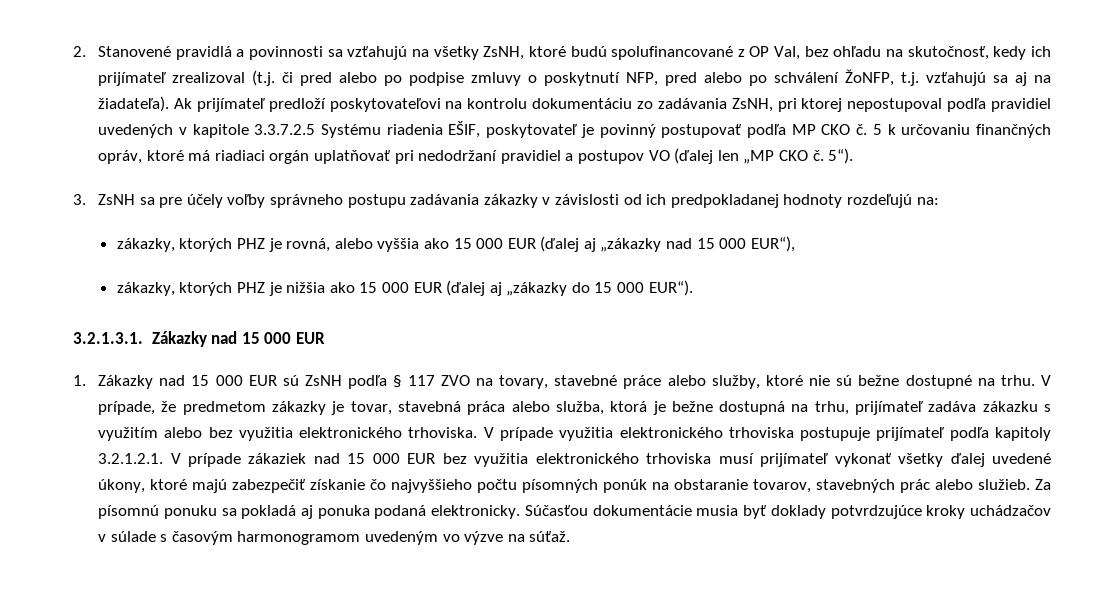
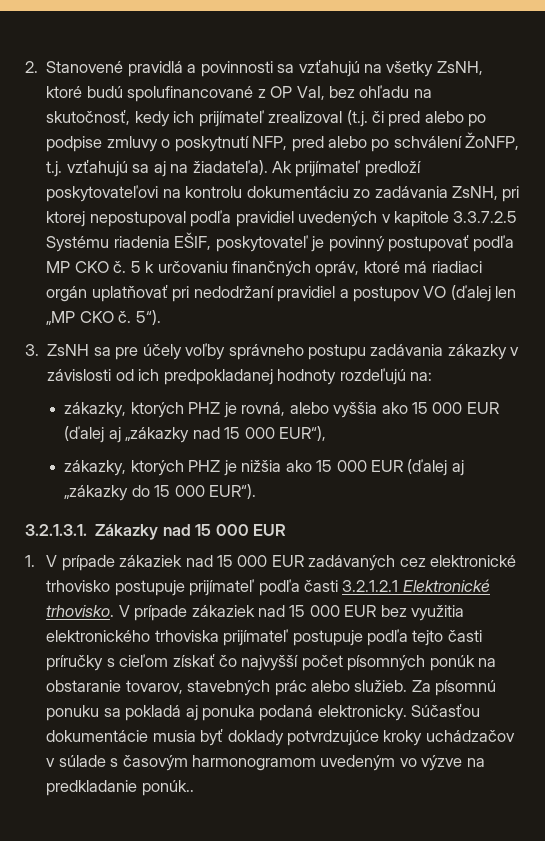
[98,375,1052,389] [98,401,1052,415] [98,427,1052,441] [98,453,164,464] Zákazky nad 15 000 EUR sú ZsNH podľa § 117 ZVO na tovary, stavebné práce alebo služby, ktoré nie sú bežne dostupné na trhu. V prípade, že predmetom zákazky je tovar, stavebná práca alebo služba, ktorá je bežne dostupná na trhu, prijímateľ zadáva zákazku s využitím alebo bez využitia elektronického trhoviska. V prípade využitia elektronického trhoviska postupuje prijímateľ podľa kapitoly 3.2.1.2.1. -> [46,555,517,571] [46,579,490,596] [46,605,115,617] V prípade zákaziek nad 15 000 EUR zadávaných cez elektronické trhovisko postupuje prijímateľ podľa časti 3.2.1.2.1 Elektronické trhovisko.
[718,453,1051,467] [98,479,518,493] musí prijímateľ vykonať všetky ďalej uvedené úkony, ktoré majú zabezpečiť získanie čo najvyššieho počtu -> [223,629,482,646] [46,653,343,671] prijímateľ postupuje podľa tejto časti príručky s cieľom získať čo najvyšší počet
[529,531,571,542] súťaž. -> [46,780,194,796] predkladanie ponúk..

